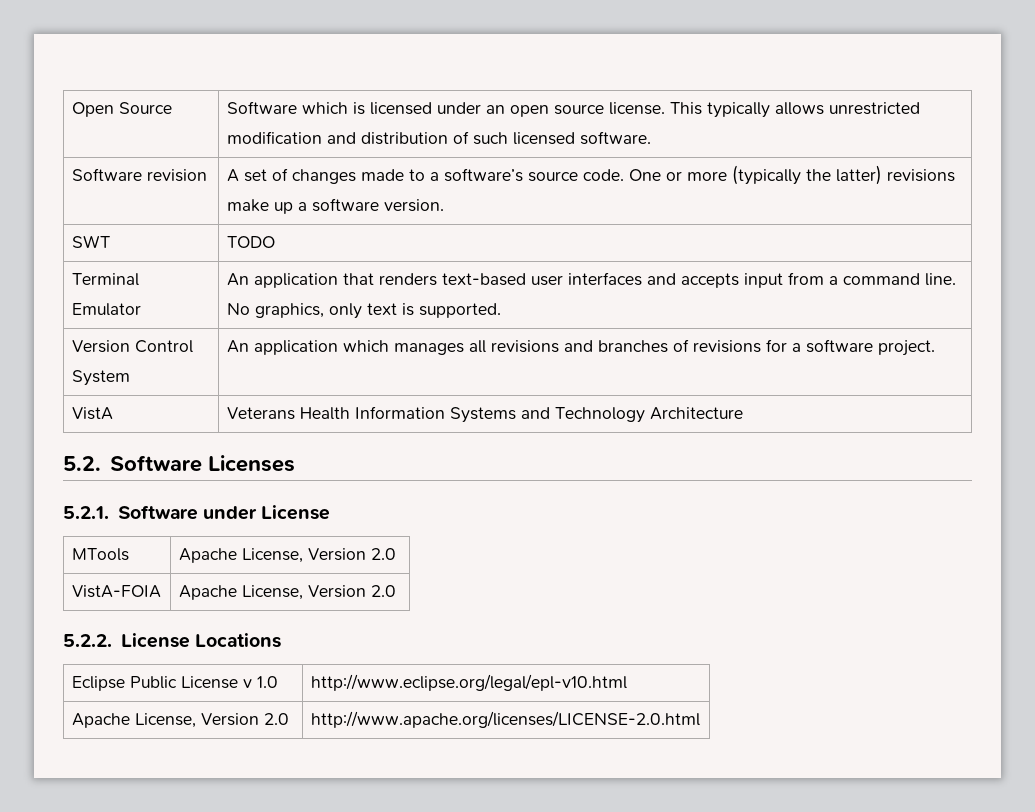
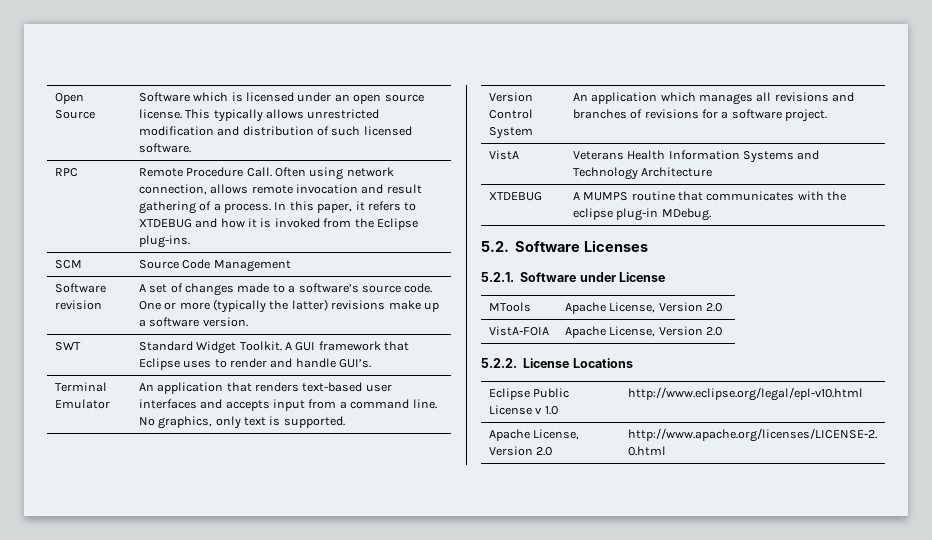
(651, 138) none -> [54,168,78,177] [138,167,394,180] [138,184,422,195] [138,201,417,214] [138,218,418,230] [138,235,190,248] [54,260,82,269] [138,259,291,272] // RPC | Remote Procedure Call. Often using network connection, allows remote invocation and result gathering of a process. In this paper, it refers to XTDEBUG and how it is invoked from the Eclipse plug-ins. // SCM | Source Code Management
[226,236,275,248] TODO -> [138,341,410,354] [138,358,372,370] Standard Widget Toolkit. A GUI framework that Eclipse uses to render and handle GUI’s.
(743, 413) none -> [488,192,542,201] [572,191,847,201] [572,208,711,221] // XTDEBUG | A MUMPS routine that communicates with the eclipse plug-in MDebug.

